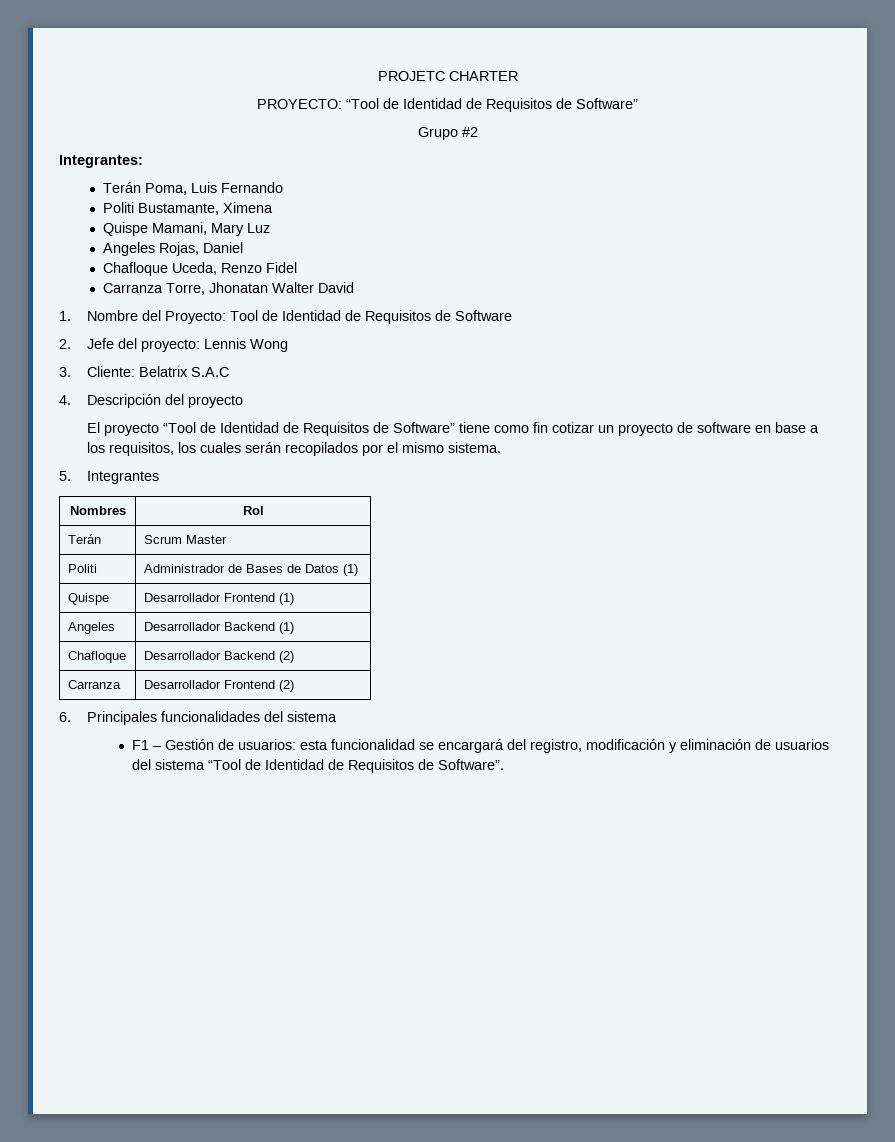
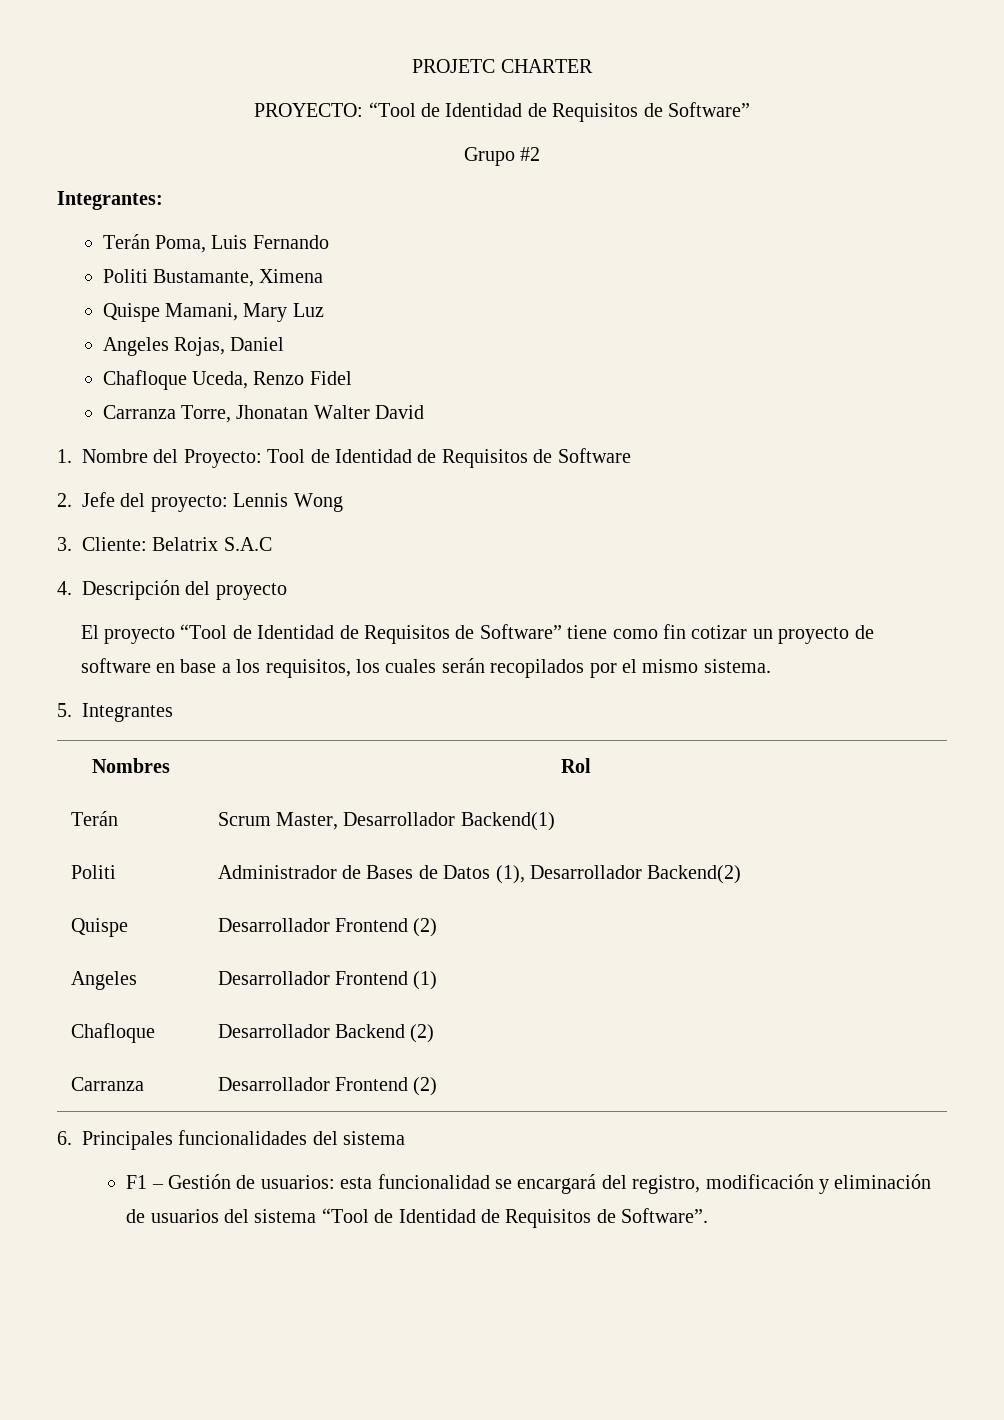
[185,535,227,544] Master -> [276,812,555,831] Master, Desarrollador Backend(1)
[342,564,358,576] (1) -> [495,865,742,884] (1), Desarrollador Backend(2)
[278,593,294,605] (1) -> [413,918,438,937] (2)
[223,622,275,631] Backend -> [335,971,409,985] Frontend

